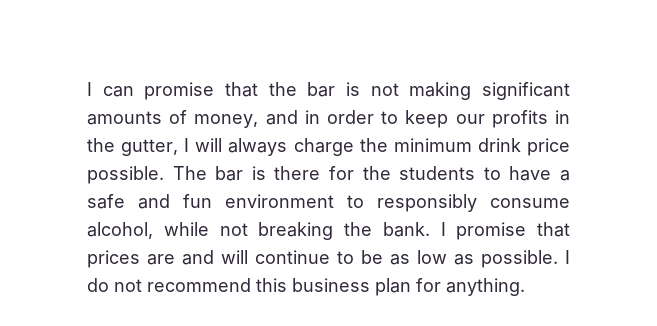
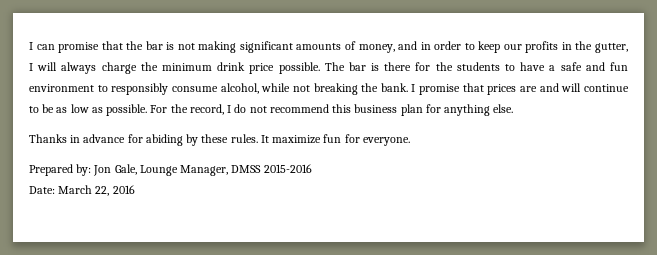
(558, 259) none -> [150,104,224,115] For the record,
[446,278,525,296] anything. -> [444,104,514,116] [29,134,410,146] [29,164,312,176] [29,185,135,196] anything else. // Thanks in advance for abiding by these rules. It maximize fun for everyone. // Prepared by: Jon Gale, Lounge Manager, DMSS 2015-2016 // Date: March 22, 2016

